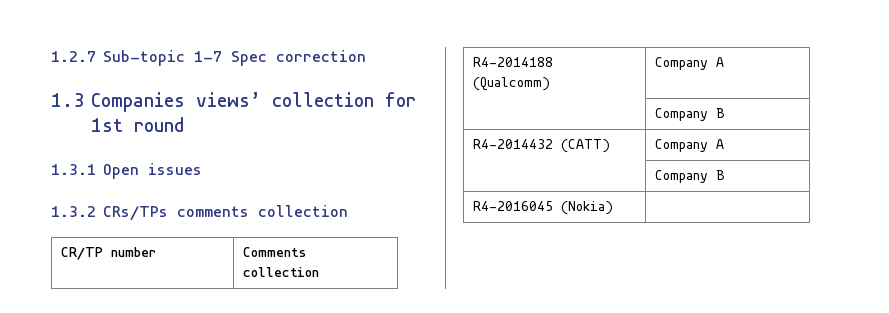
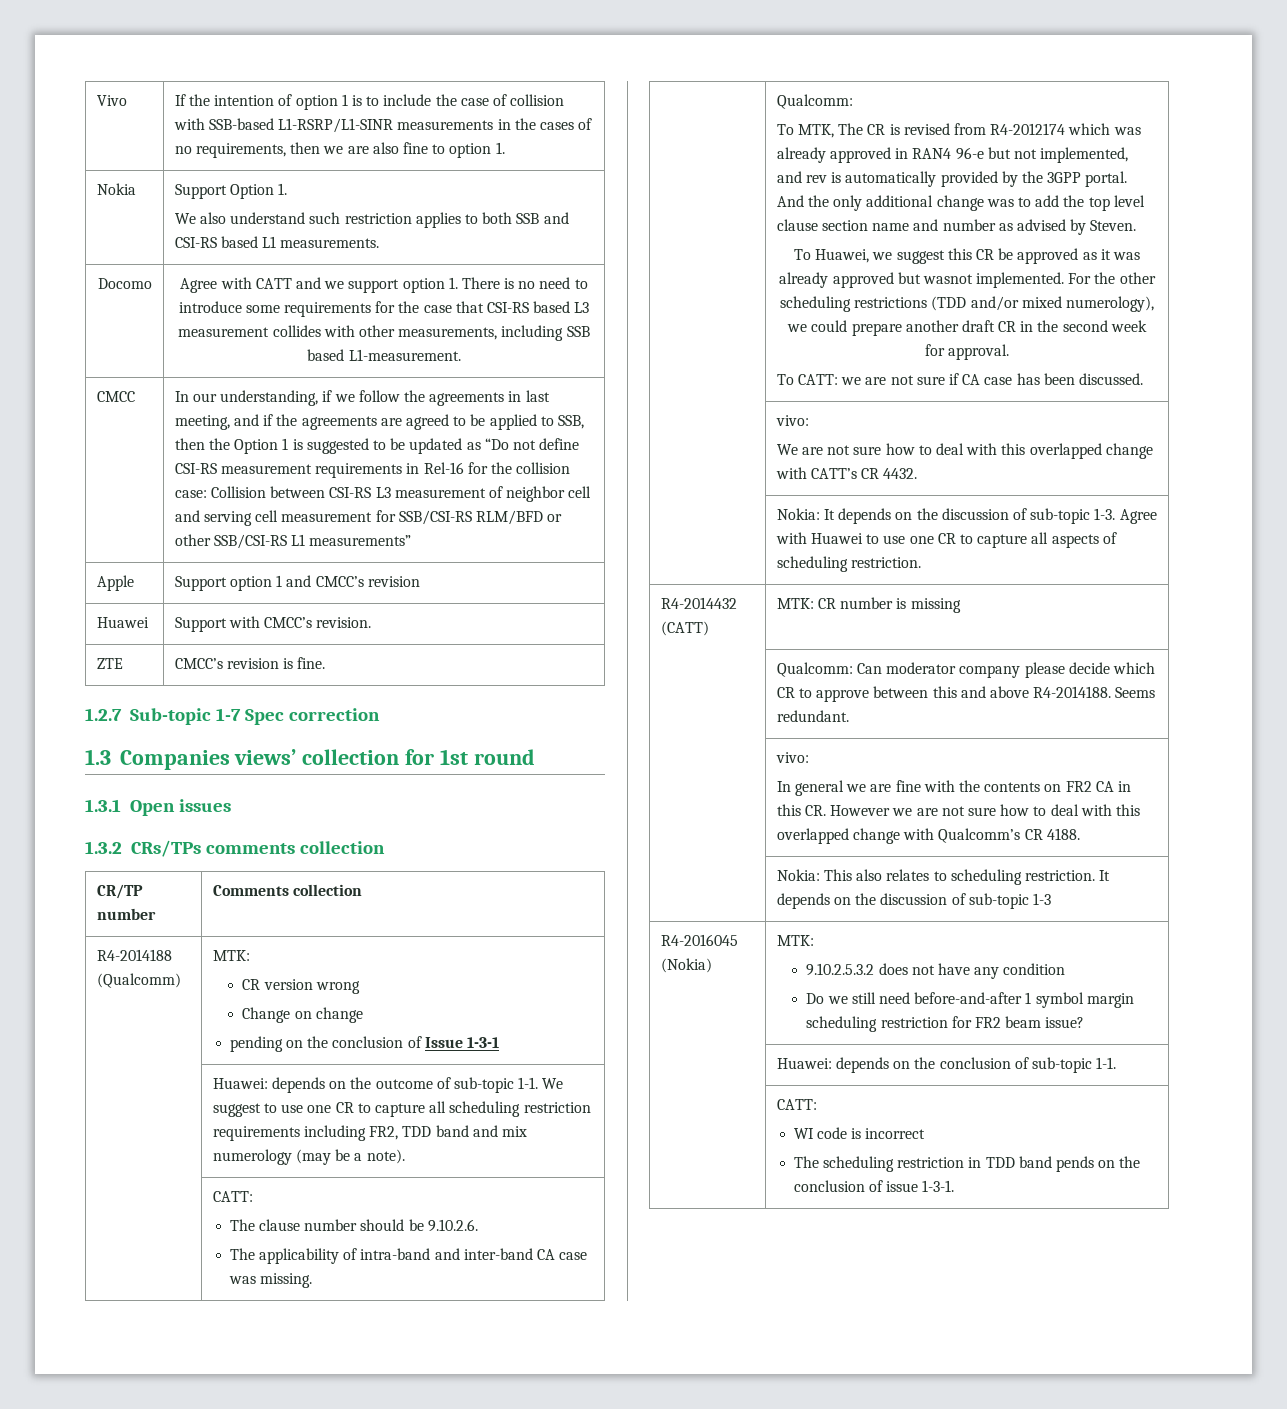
(51, 56) none -> [96,95,127,106] [174,94,565,110] [173,118,593,133] [174,142,505,158] [96,183,136,195] [174,183,288,199] [174,212,569,228] [174,236,380,248] [97,278,152,289] [180,277,588,293] [178,301,590,317] [178,325,590,341] [307,349,461,361] [96,391,135,402] [174,390,550,406] [174,414,584,430] [174,438,580,454] [174,462,571,478] [174,486,592,502] [174,510,563,526] [174,534,412,549] [96,575,134,591] [174,575,420,591] [96,617,149,628] [174,616,372,632] [96,658,123,669] [174,657,326,669] Vivo | If the intention of option 1 is to include the case of collision with SSB-based L1-RSRP/L1-SINR measurements in the cases of no requirements, then we are also fine to option 1. // Nokia | Support Option 1. // We also understand such restriction applies to both SSB and CSI-RS based L1 measurements. // Docomo | Agree with CATT and we support option 1. There is no need to introduce some requirements for the case that CSI-RS based L3 measurement collides with other measurements, including SSB based L1-measurement. // CMCC | In our understanding, if we follow the agreements in last meeting, and if the agreements are agreed to be applied to SSB, then the Option 1 is suggested to be updated as “Do not define CSI-RS measurement requirements in Rel-16 for the collision case: Collision between CSI-RS L3 measurement of neighbor cell and serving cell measurement for SSB/CSI-RS RLM/BFD or other SSB/CSI-RS L1 measurements” // Apple | Support option 1 and CMCC’s revision // Huawei | Support with CMCC’s revision. // ZTE | CMCC’s revision is fine. //
[654,57,724,70] [654,108,725,121] [472,139,610,153] [654,139,724,152] [654,170,725,183] [472,201,613,215] Company A // | Company B // R4-2014432 (CATT) | Company A // | Company B // R4-2016045 (Nokia) | -> [212,950,250,961] [242,979,360,994] [242,1007,363,1023] [229,1036,500,1052] [212,1077,564,1093] [212,1101,591,1117] [212,1125,527,1141] [212,1149,405,1165] [212,1191,253,1202] [229,1219,478,1232] [229,1248,588,1264] [228,1273,313,1288] [776,94,853,109] [776,123,1141,138] [776,147,1129,163] [776,171,1128,187] [776,195,1145,211] [776,219,1137,235] [794,248,1140,264] [779,272,1156,288] [780,296,1154,312] [787,320,1147,336] [924,344,1010,360] [776,373,1143,385] [775,415,809,426] [776,443,1153,459] [775,467,918,479] [776,508,1157,524] [775,532,1117,548] [776,556,922,572] [660,597,737,609] [660,621,709,636] [776,597,961,613] [776,662,1155,678] [776,686,1156,702] [776,710,849,722] [775,752,809,763] [776,780,1131,796] [776,804,1140,816] [776,828,1080,844] [776,869,1111,885] [776,893,1051,909] [660,934,738,946] [660,958,712,973] [776,935,814,946] [806,963,1066,979] [806,992,1134,1008] [806,1016,1085,1032] [776,1057,1117,1073] [776,1099,817,1110] [793,1127,926,1139] [793,1156,1141,1172] [793,1180,955,1192] MTK: // CR version wrong // Change on change // pending on the conclusion of Issue 1-3-1 // | Huawei: depends on the outcome of sub-topic 1-1. We suggest to use one CR to capture all scheduling restriction requirements including FR2, TDD band and mix numerology (may be a note). // | CATT: // The clause number should be 9.10.2.6. // The applicability of intra-band and inter-band CA case was missing. // | Qualcomm: // To MTK, The CR is revised from R4-2012174 which was already approved in RAN4 96-e but not implemented, and rev is automatically provided by the 3GPP portal. And the only additional change was to add the top level clause section name and number as advised by Steven. // To Huawei, we suggest this CR be approved as it was already approved but wasnot implemented. For the other scheduling restrictions (TDD and/or mixed numerology), we could prepare another draft CR in the second week for approval. // To CATT: we are not sure if CA case has been discussed. // | vivo: // We are not sure how to deal with this overlapped change with CATT’s CR 4432. // | Nokia: It depends on the discussion of sub-topic 1-3. Agree with Huawei to use one CR to capture all aspects of scheduling restriction. // R4-2014432 (CATT) | MTK: CR number is missing // | Qualcomm: Can moderator company please decide which CR to approve between this and above R4-2014188. Seems redundant. // | vivo: // In general we are fine with the contents on FR2 CA in this CR. However we are not sure how to deal with this overlapped change with Qualcomm’s CR 4188. // | Nokia: This also relates to scheduling restriction. It depends on the discussion of sub-topic 1-3 // R4-2016045 (Nokia) | MTK: // 9.10.2.5.3.2 does not have any condition // Do we still need before-and-after 1 symbol margin scheduling restriction for FR2 beam issue? // | Huawei: depends on the conclusion of sub-topic 1-1. // | CATT: // WI code is incorrect // The scheduling restriction in TDD band pends on the conclusion of issue 1-3-1.

